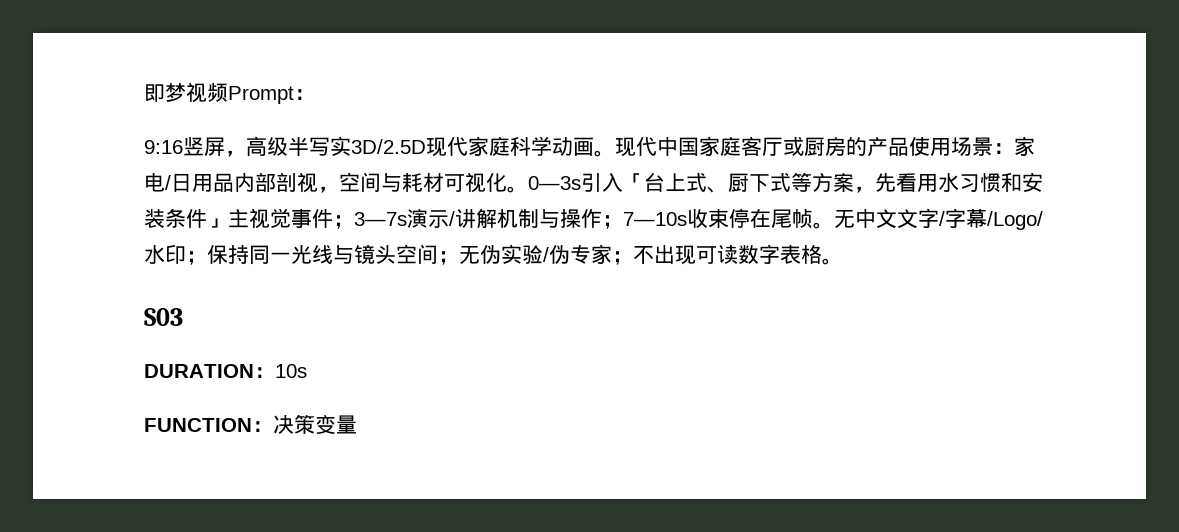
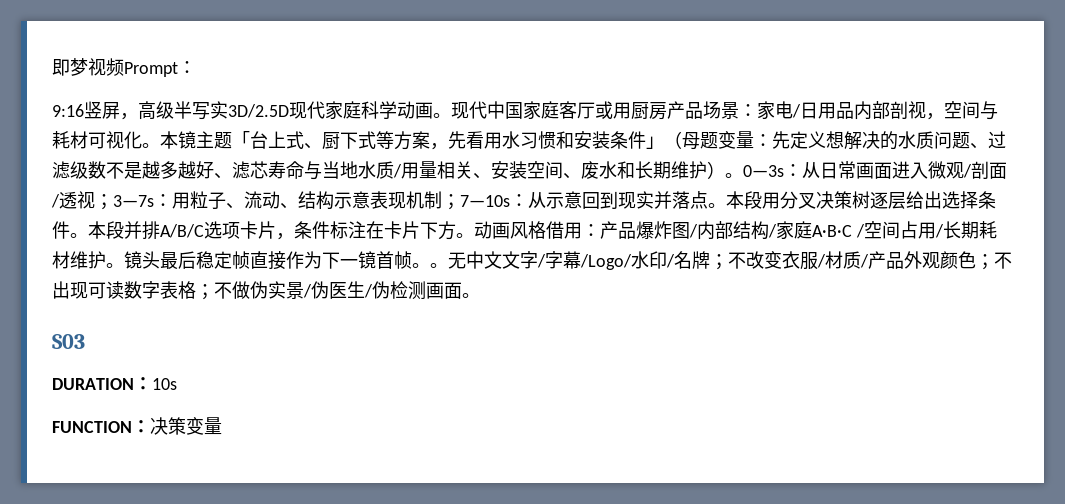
[804,136,951,157] 厨房的产品使用 -> [613,101,703,120] 用厨房产品
[528,173,623,192] 0—3s引入 -> [160,131,232,149] 本镜主题
[228,208,813,229] 主视觉事件；3—7s演示/讲解机制与操作；7—10s收束停在尾帧 -> [664,131,1006,150] [52,161,1007,180] [51,191,996,210] [52,221,997,240] [52,251,430,270] （母题变量：先定义想解决的水质问题、过滤级数不是越多越好、滤芯寿命与当地水质/用量相关、安装空间、废水和长期维护）。0—3s：从日常画面进入微观/剖面/透视；3—7s：用粒子、流动、结构示意表现机制；7—10s：从示意回到现实并落点。本段用分叉决策树逐层给出选择条件。本段并排A/B/C选项卡片，条件标注在卡片下方。动画风格借用：产品爆炸图/内部结构/家庭A·B·C /空间占用/长期耗材维护。镜头最后稳定帧直接作为下一镜首帧。
[186,244,612,265] ；保持同一光线与镜头空间；无伪实验/伪专家 -> [666,251,976,270] /名牌；不改变衣服/材质/产品外观颜色
(822, 254) none -> [196,281,462,300] ；不做伪实景/伪医生/伪检测画面

